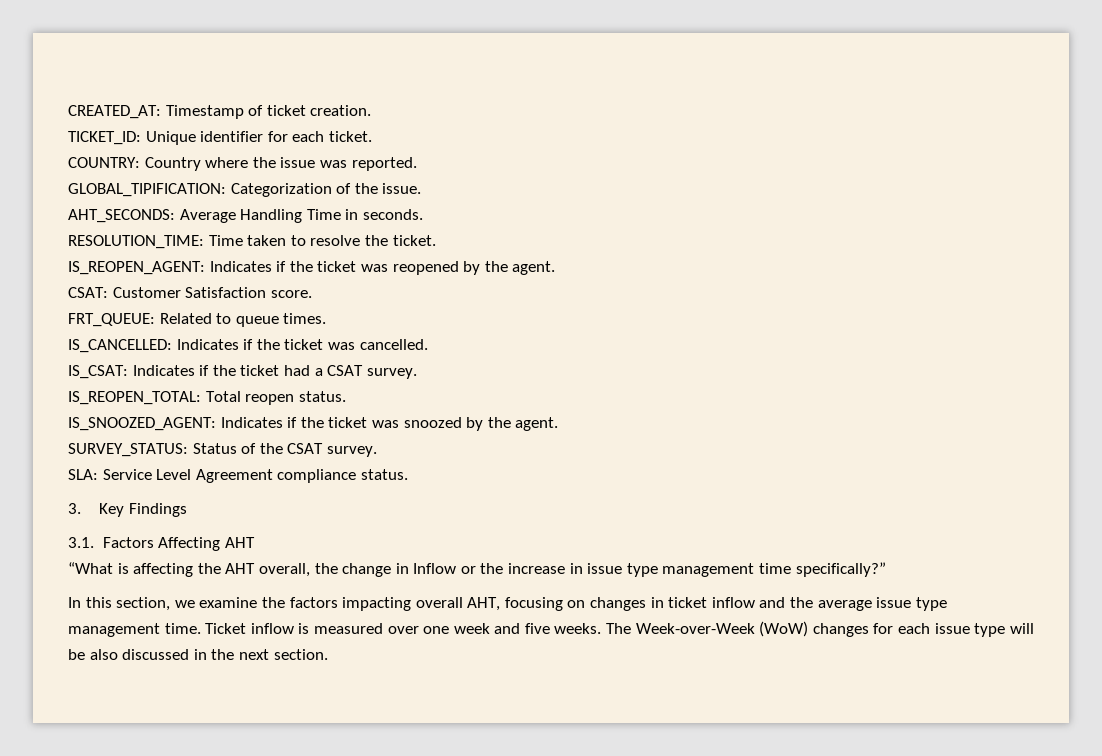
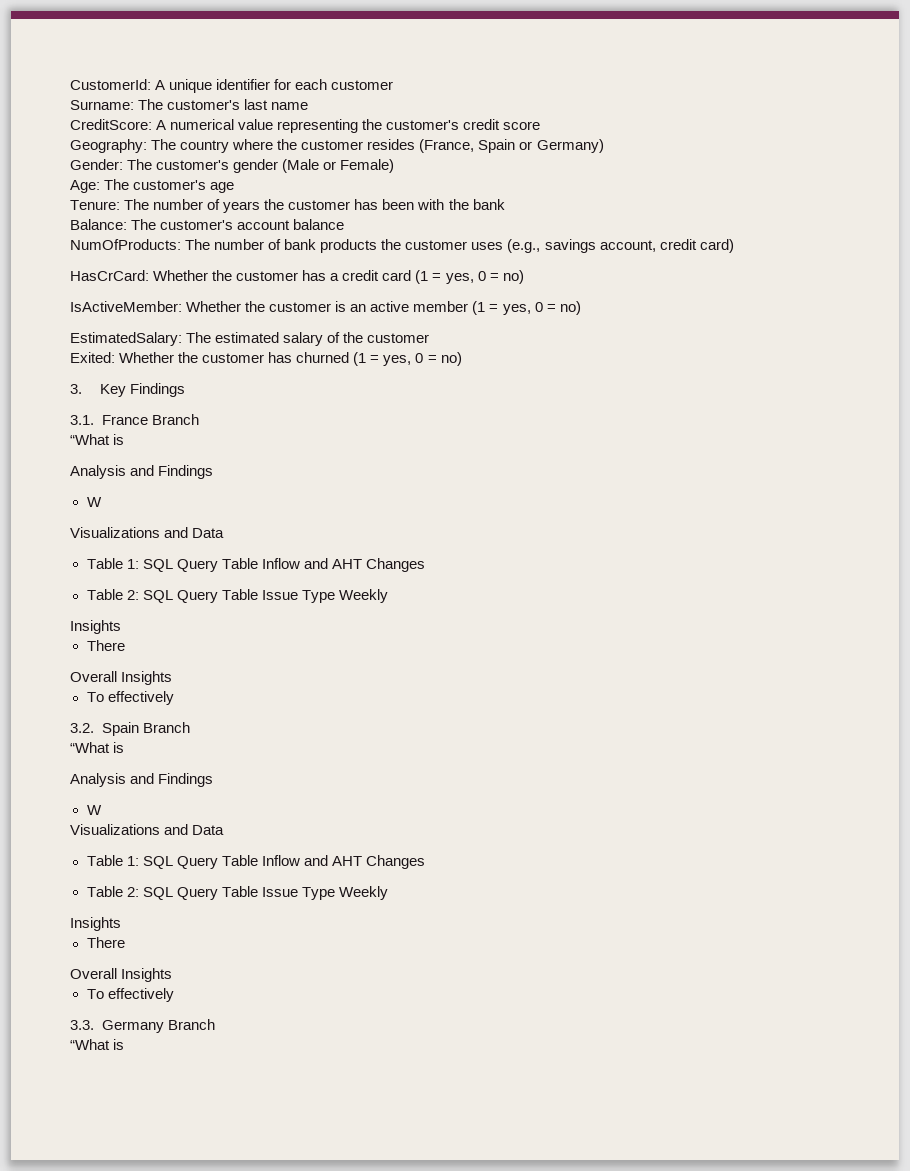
[68,105,372,119] [68,131,372,145] [68,157,417,171] [68,183,422,197] [68,209,423,223] [68,235,436,249] [68,261,556,275] [68,287,312,298] [68,313,327,327] [68,339,428,353] [68,365,417,379] [68,391,346,405] [68,417,559,431] [68,443,377,457] [68,469,408,483] CREATED_AT: Timestamp of ticket creation. // TICKET_ID: Unique identifier for each ticket. // COUNTRY: Country where the issue was reported. // GLOBAL_TIPIFICATION: Categorization of the issue. // AHT_SECONDS: Average Handling Time in seconds. // RESOLUTION_TIME: Time taken to resolve the ticket. // IS_REOPEN_AGENT: Indicates if the ticket was reopened by the agent. // CSAT: Customer Satisfaction score. // FRT_QUEUE: Related to queue times. // IS_CANCELLED: Indicates if the ticket was cancelled. // IS_CSAT: Indicates if the ticket had a CSAT survey. // IS_REOPEN_TOTAL: Total reopen status. // IS_SNOOZED_AGENT: Indicates if the ticket was snoozed by the agent. // SURVEY_STATUS: Status of the CSAT survey. // SLA: Service Level Agreement compliance status. -> [70,79,394,93] [70,99,309,110] [70,119,541,133] [70,139,604,153] [70,159,395,173] [70,179,235,193] [70,199,505,213] [70,219,345,230] [70,239,734,253] [70,270,524,284] [70,301,581,315] [70,332,430,346] [70,352,462,366] CustomerId: A unique identifier for each customer // Surname: The customer's last name // CreditScore: A numerical value representing the customer's credit score // Geography: The country where the customer resides (France, Spain or Germany) // Gender: The customer's gender (Male or Female) // Age: The customer's age // Tenure: The number of years the customer has been with the bank // Balance: The customer's account balance // NumOfProducts: The number of bank products the customer uses (e.g., savings account, credit card) // HasCrCard: Whether the customer has a credit card (1 = yes, 0 = no) // IsActiveMember: Whether the customer is an active member (1 = yes, 0 = no) // EstimatedSalary: The estimated salary of the customer // Exited: Whether the customer has churned (1 = yes, 0 = no)
[102,537,255,551] [68,562,886,577] [68,597,947,611] [68,621,1034,637] [68,649,328,660] Factors Affecting AHT // “What is affecting the AHT overall, the change in Inflow or the increase in issue type management time specifically?” // In this section, we examine the factors impacting overall AHT, focusing on changes in ticket inflow and the average issue type management time. Ticket inflow is measured over one week and five weeks. The Week-over-Week (WoW) changes for each issue type will be also discussed in the next section. -> [101,414,199,425] [70,434,125,445] [70,465,214,479] [86,497,102,507] [70,527,225,538] [86,558,425,572] [86,589,388,603] [70,620,121,634] [86,640,125,651] [70,671,173,685] [86,691,174,705] [70,722,190,736] [70,742,125,753] [70,773,214,787] [86,805,102,815] [70,824,225,835] [86,855,425,869] [86,886,388,900] [70,917,121,931] [86,937,125,948] [70,968,173,982] [86,988,174,1002] [70,1019,215,1033] [70,1039,125,1050] France Branch // “What is // Analysis and Findings // W // Visualizations and Data // Table 1: SQL Query Table Inflow and AHT Changes // Table 2: SQL Query Table Issue Type Weekly // Insights // There // Overall Insights // To effectively // 3.2. Spain Branch // “What is // Analysis and Findings // W // Visualizations and Data // Table 1: SQL Query Table Inflow and AHT Changes // Table 2: SQL Query Table Issue Type Weekly // Insights // There // Overall Insights // To effectively // 3.3. Germany Branch // “What is

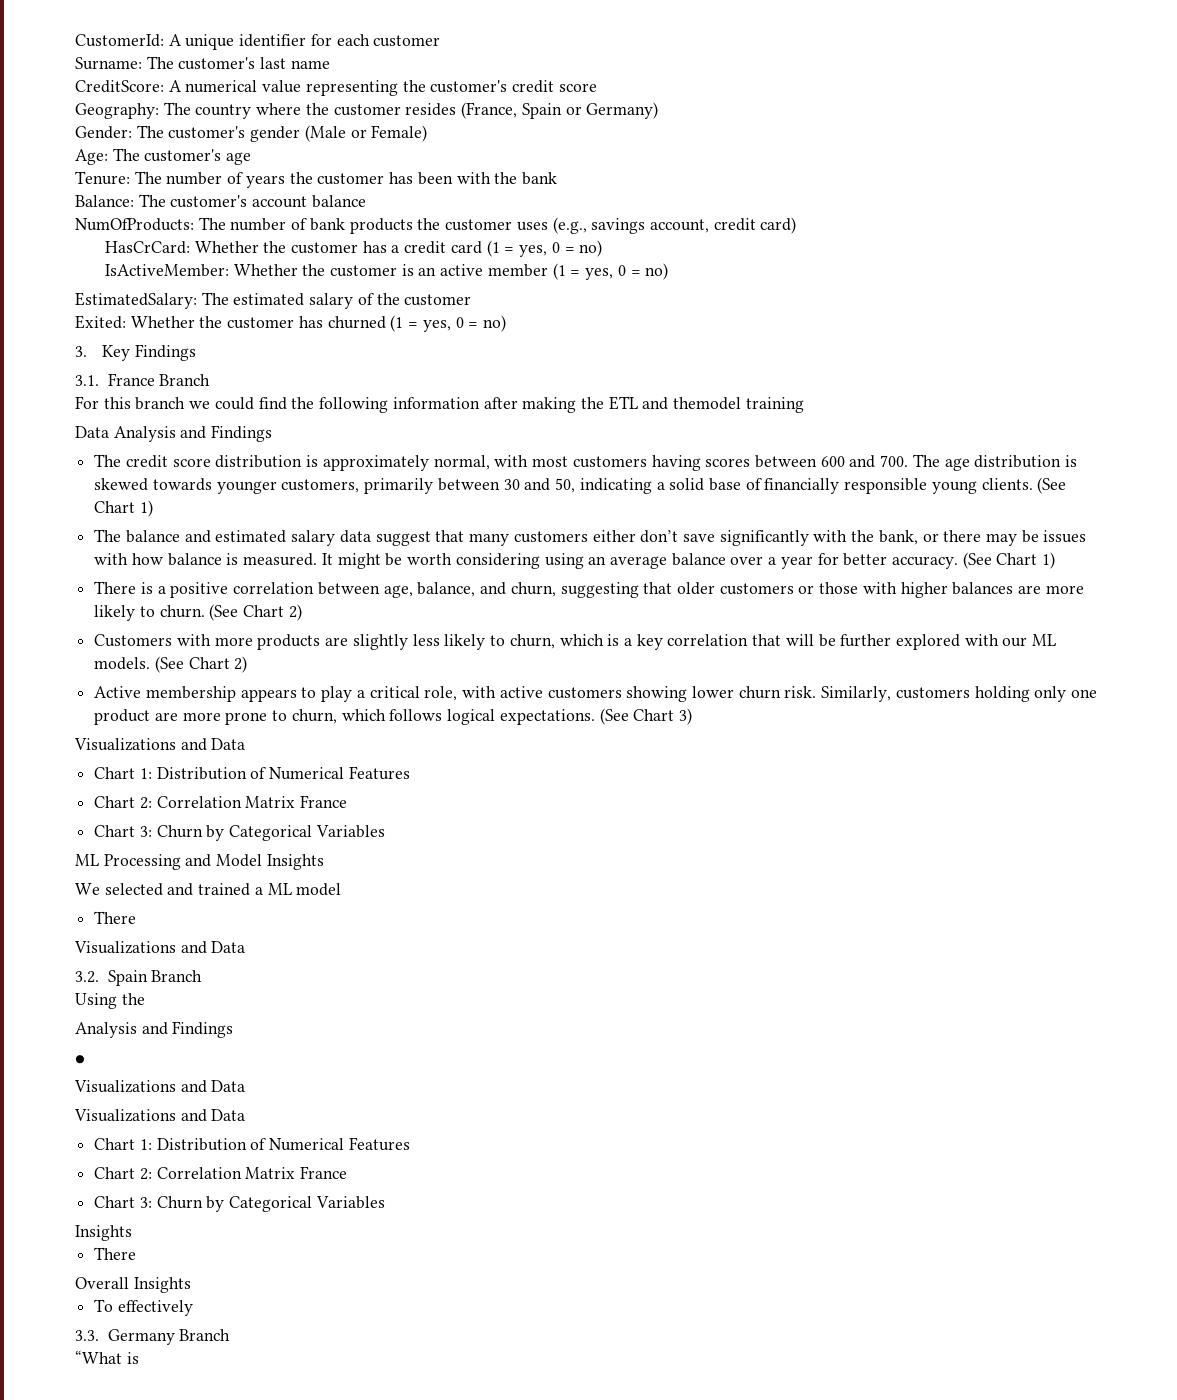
[70,434,125,445] [70,465,214,479] [86,497,102,507] [70,527,225,538] [86,558,425,572] [86,589,388,603] [70,620,121,634] [86,640,125,651] [70,671,173,685] [86,691,174,705] [70,722,190,736] [70,742,125,753] [70,773,214,787] [86,805,102,815] [70,824,225,835] [86,855,425,869] [86,886,388,900] “What is // Analysis and Findings // W // Visualizations and Data // Table 1: SQL Query Table Inflow and AHT Changes // Table 2: SQL Query Table Issue Type Weekly // Insights // There // Overall Insights // To effectively // 3.2. Spain Branch // “What is // Analysis and Findings // W // Visualizations and Data // Table 1: SQL Query Table Inflow and AHT Changes // Table 2: SQL Query Table Issue Type Weekly -> [75,396,804,413] [75,425,273,442] [94,454,1078,471] [94,477,1067,494] [94,500,153,517] [94,529,1087,546] [94,552,1056,569] [94,581,1084,598] [94,604,302,621] [94,634,1057,650] [94,656,248,673] [94,686,1098,702] [94,708,692,725] [74,738,246,751] [94,766,410,780] [94,795,348,809] [94,825,385,841] [75,854,324,870] [75,883,342,896] [94,911,137,924] [74,941,246,954] [75,970,203,986] [75,993,145,1009] [75,1021,234,1038] [75,1055,85,1064] [74,1080,246,1093] [74,1109,246,1122] [94,1137,410,1151] [94,1166,348,1180] [94,1196,385,1212] For this branch we could find the following information after making the ETL and themodel training // Data Analysis and Findings // The credit score distribution is approximately normal, with most customers having scores between 600 and 700. The age distribution is skewed towards younger customers, primarily between 30 and 50, indicating a solid base of financially responsible young clients. (See Chart 1) // The balance and estimated salary data suggest that many customers either don’t save significantly with the bank, or there may be issues with how balance is measured. It might be worth considering using an average balance over a year for better accuracy. (See Chart 1) // There is a positive correlation between age, balance, and churn, suggesting that older customers or those with higher balances are more likely to churn. (See Chart 2) // Customers with more products are slightly less likely to churn, which is a key correlation that will be further explored with our ML models. (See Chart 2) // Active membership appears to play a critical role, with active customers showing lower churn risk. Similarly, customers holding only one product are more prone to churn, which follows logical expectations. (See Chart 3) // Visualizations and Data // Chart 1: Distribution of Numerical Features // Chart 2: Correlation Matrix France // Chart 3: Churn by Categorical Variables // ML Processing and Model Insights // We selected and trained a ML model // There // Visualizations and Data // 3.2. Spain Branch // Using the // Analysis and Findings // ● // Visualizations and Data // Visualizations and Data // Chart 1: Distribution of Numerical Features // Chart 2: Correlation Matrix France // Chart 3: Churn by Categorical Variables

